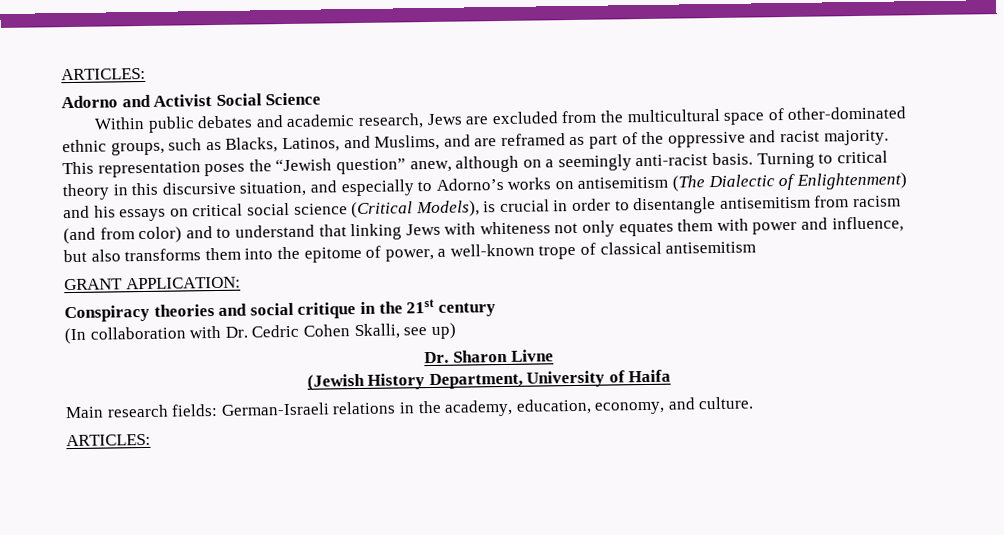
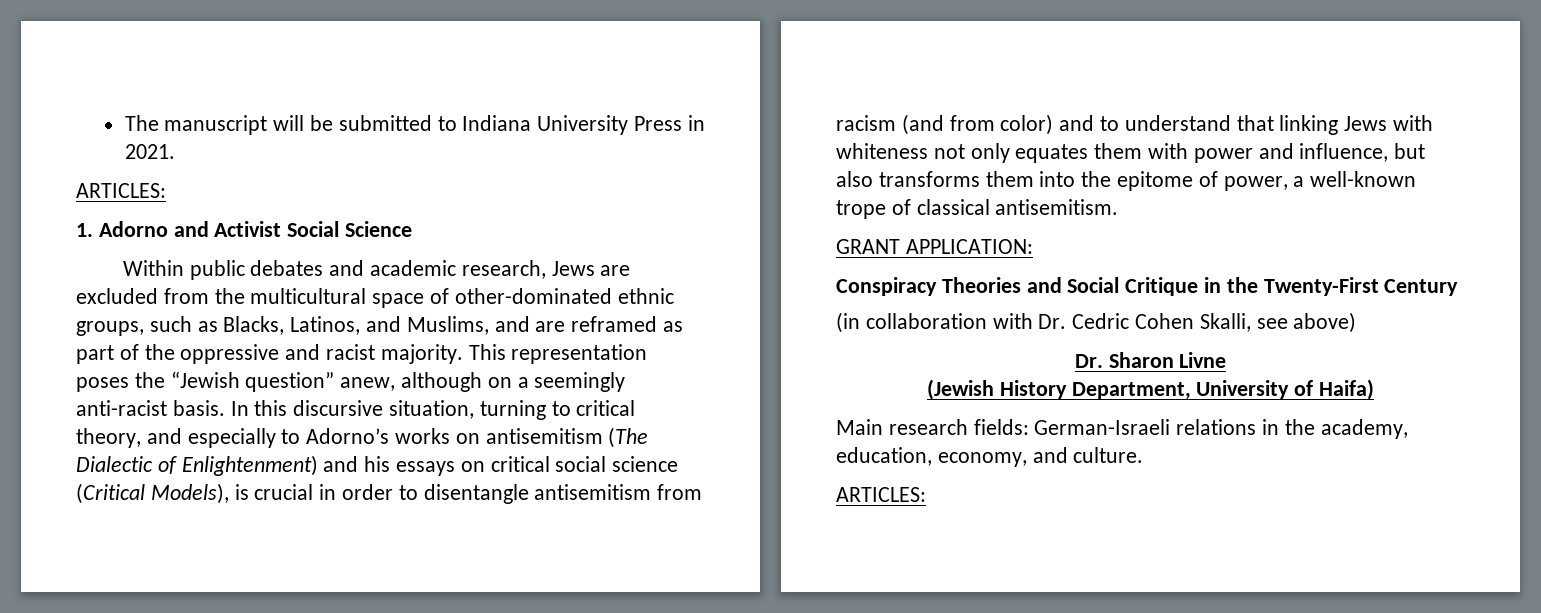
(61, 74) none -> [124,115,705,135] [124,144,175,159] The manuscript will be submitted to Indiana University Press in 2021. //
(146, 74) none -> [76,223,93,237] 1.
[756,150,888,169] [62,181,307,201] Turning to critical theory in this discursive situation, -> [230,400,636,420] [76,428,141,448] In this discursive situation, turning to critical theory,
[665,241,757,254] antisemitism -> [995,199,1119,215] antisemitism.
[153,298,496,319] [64,327,87,345] theories and social critique in the 21st century // (In -> [941,277,1459,296] [836,312,860,333] Theories and Social Critique in the Twenty-First Century // (in
[430,322,456,339] up) -> [1293,312,1357,333] above)
[628,369,672,383] Haifa -> [1319,379,1375,400] Haifa)

